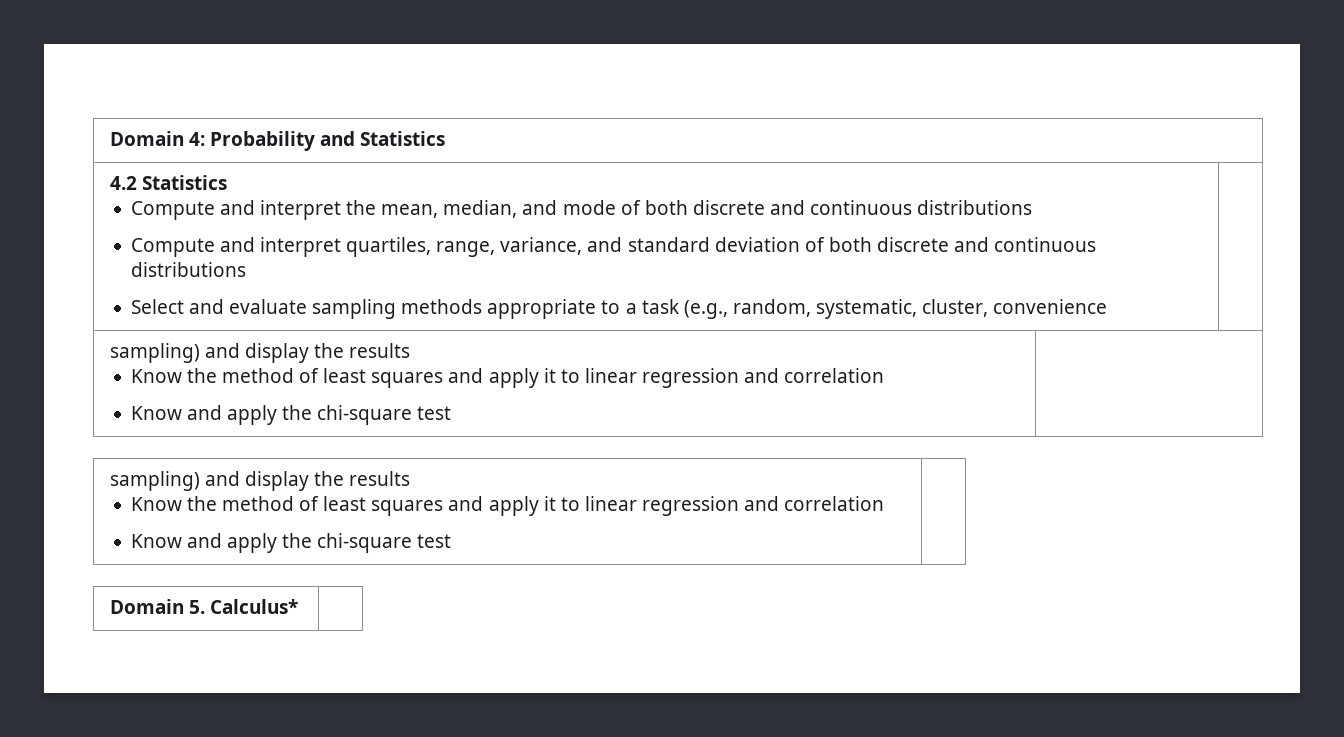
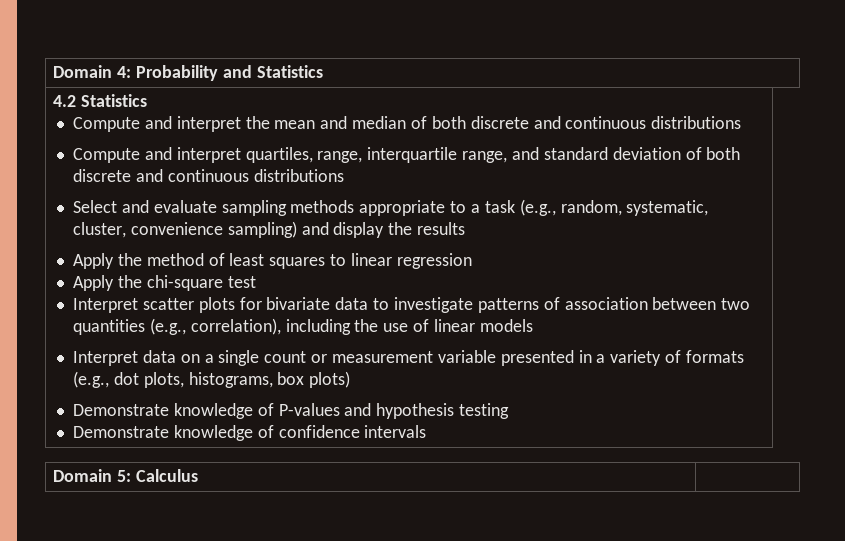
[381,200,616,218] mean, median, and mode -> [274,116,407,129] mean and median
[500,237,583,255] variance, -> [367,147,508,163] interquartile range,
[109,343,411,363] [130,368,885,388] [130,405,452,425] [109,471,411,491] [130,496,885,516] [130,533,452,553] [109,599,299,614] | // sampling) and display the results // Know the method of least squares and apply it to linear regression and correlation // Know and apply the chi-square test | // sampling) and display the results // Know the method of least squares and apply it to linear regression and correlation // Know and apply the chi-square test | // Domain 5. Calculus* -> [227,221,466,238] [72,253,472,269] [72,275,256,291] [72,297,751,313] [72,318,533,335] [72,350,745,366] [72,371,351,388] [72,403,510,419] [72,425,427,441] [53,469,198,482] sampling) and display the results // Apply the method of least squares to linear regression // Apply the chi-square test // Interpret scatter plots for bivariate data to investigate patterns of association between two quantities (e.g., correlation), including the use of linear models // Interpret data on a single count or measurement variable presented in a variety of formats (e.g., dot plots, histograms, box plots) // Demonstrate knowledge of P-values and hypothesis testing // Demonstrate knowledge of confidence intervals // Domain 5: Calculus

